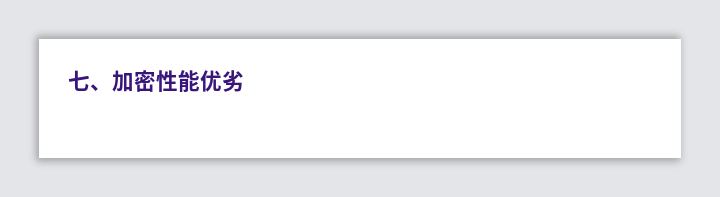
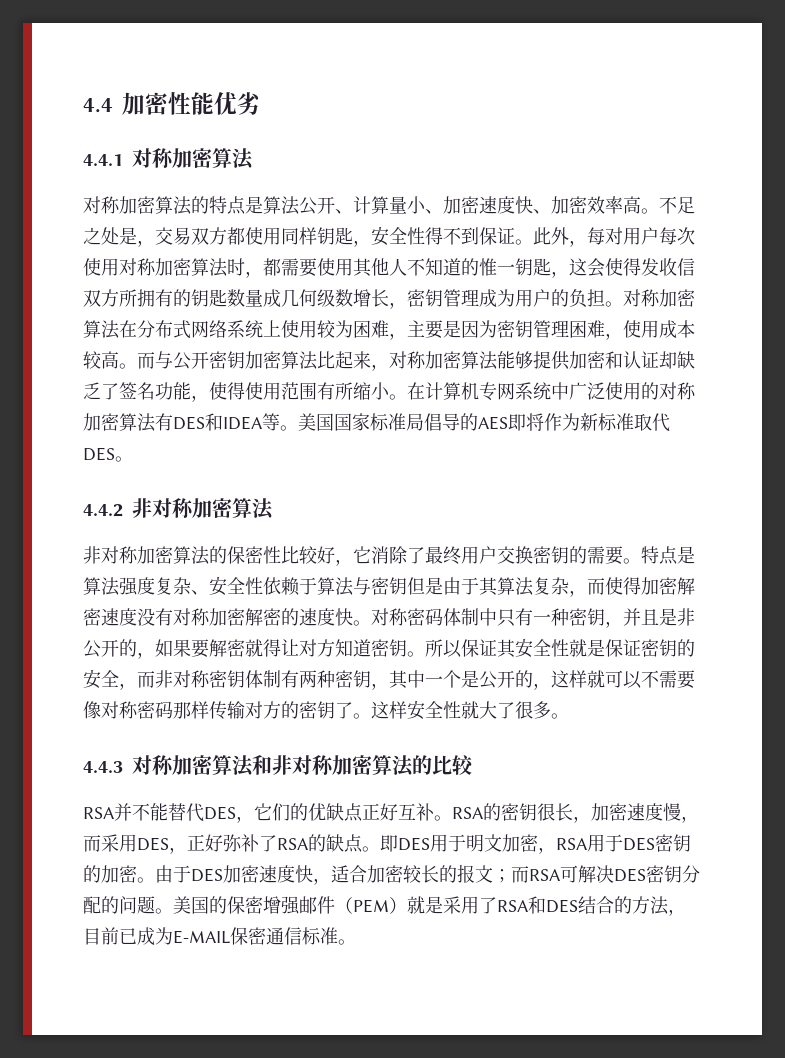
[68,70,112,91] 七、 -> [83,98,113,113] 4.4
(244, 81) none -> [83,148,254,170] [83,196,695,215] [83,226,695,247] [83,258,695,278] [83,289,695,309] [83,320,695,340] [83,351,695,371] [83,382,696,402] [83,413,670,432] [83,447,133,462] [83,498,274,520] [83,546,695,566] [83,576,695,597] [83,608,695,628] [83,638,695,659] [83,669,695,690] [83,700,569,720] [83,755,474,777] [83,803,699,823] [83,834,691,854] [83,864,700,885] [83,896,686,916] [83,927,356,945] // 4.4.1对称加密算法 // 对称加密算法的特点是算法公开、计算量小、加密速度快、加密效率高。不足之处是，交易双方都使用同样钥匙，安全性得不到保证。此外，每对用户每次使用对称加密算法时，都需要使用其他人不知道的惟一钥匙，这会使得发收信双方所拥有的钥匙数量成几何级数增长，密钥管理成为用户的负担。对称加密算法在分布式网络系统上使用较为困难，主要是因为密钥管理困难，使用成本较高。而与公开密钥加密算法比起来，对称加密算法能够提供加密和认证却缺乏了签名功能，使得使用范围有所缩小。在计算机专网系统中广泛使用的对称加密算法有DES和IDEA等。美国国家标准局倡导的AES即将作为新标准取代DES。 // 4.4.2非对称加密算法 // 非对称加密算法的保密性比较好，它消除了最终用户交换密钥的需要。特点是算法强度复杂、安全性依赖于算法与密钥但是由于其算法复杂，而使得加密解密速度没有对称加密解密的速度快。对称密码体制中只有一种密钥，并且是非公开的，如果要解密就得让对方知道密钥。所以保证其安全性就是保证密钥的安全，而非对称密钥体制有两种密钥，其中一个是公开的，这样就可以不需要像对称密码那样传输对方的密钥了。这样安全性就大了很多。 // 4.4.3对称加密算法和非对称加密算法的比较 // RSA并不能替代DES，它们的优缺点正好互补。RSA的密钥很长，加密速度慢，而采用DES，正好弥补了RSA的缺点。即DES用于明文加密，RSA用于DES密钥的加密。由于DES加密速度快，适合加密较长的报文；而RSA可解决DES密钥分配的问题。美国的保密增强邮件（PEM）就是采用了RSA和DES结合的方法，目前已成为E-MAIL保密通信标准。

